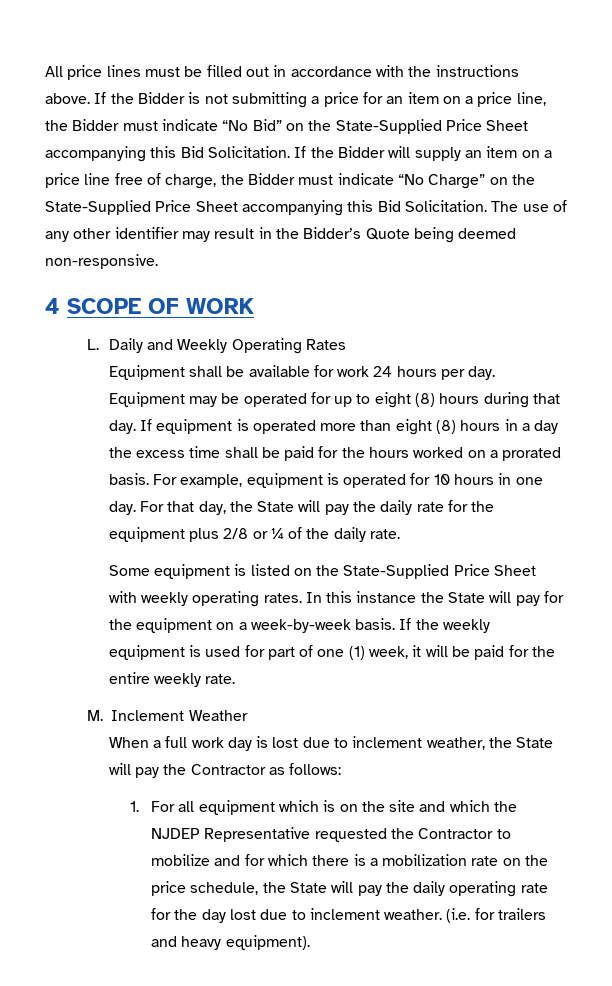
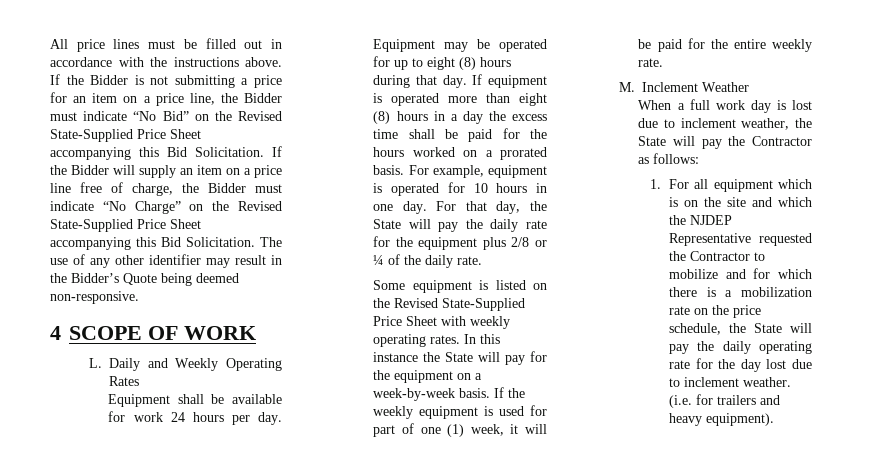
(332, 125) none -> [237,111,282,121] Revised
(535, 179) none -> [238,201,282,211] Revised
(340, 570) none -> [394,298,439,308] Revised

